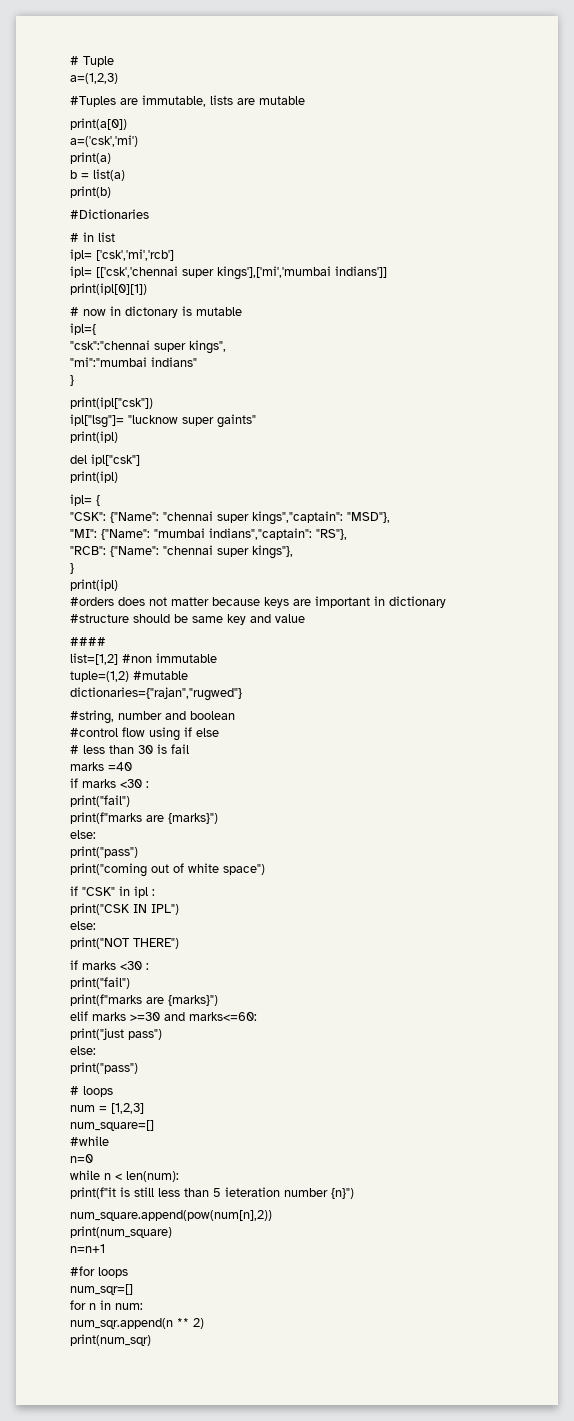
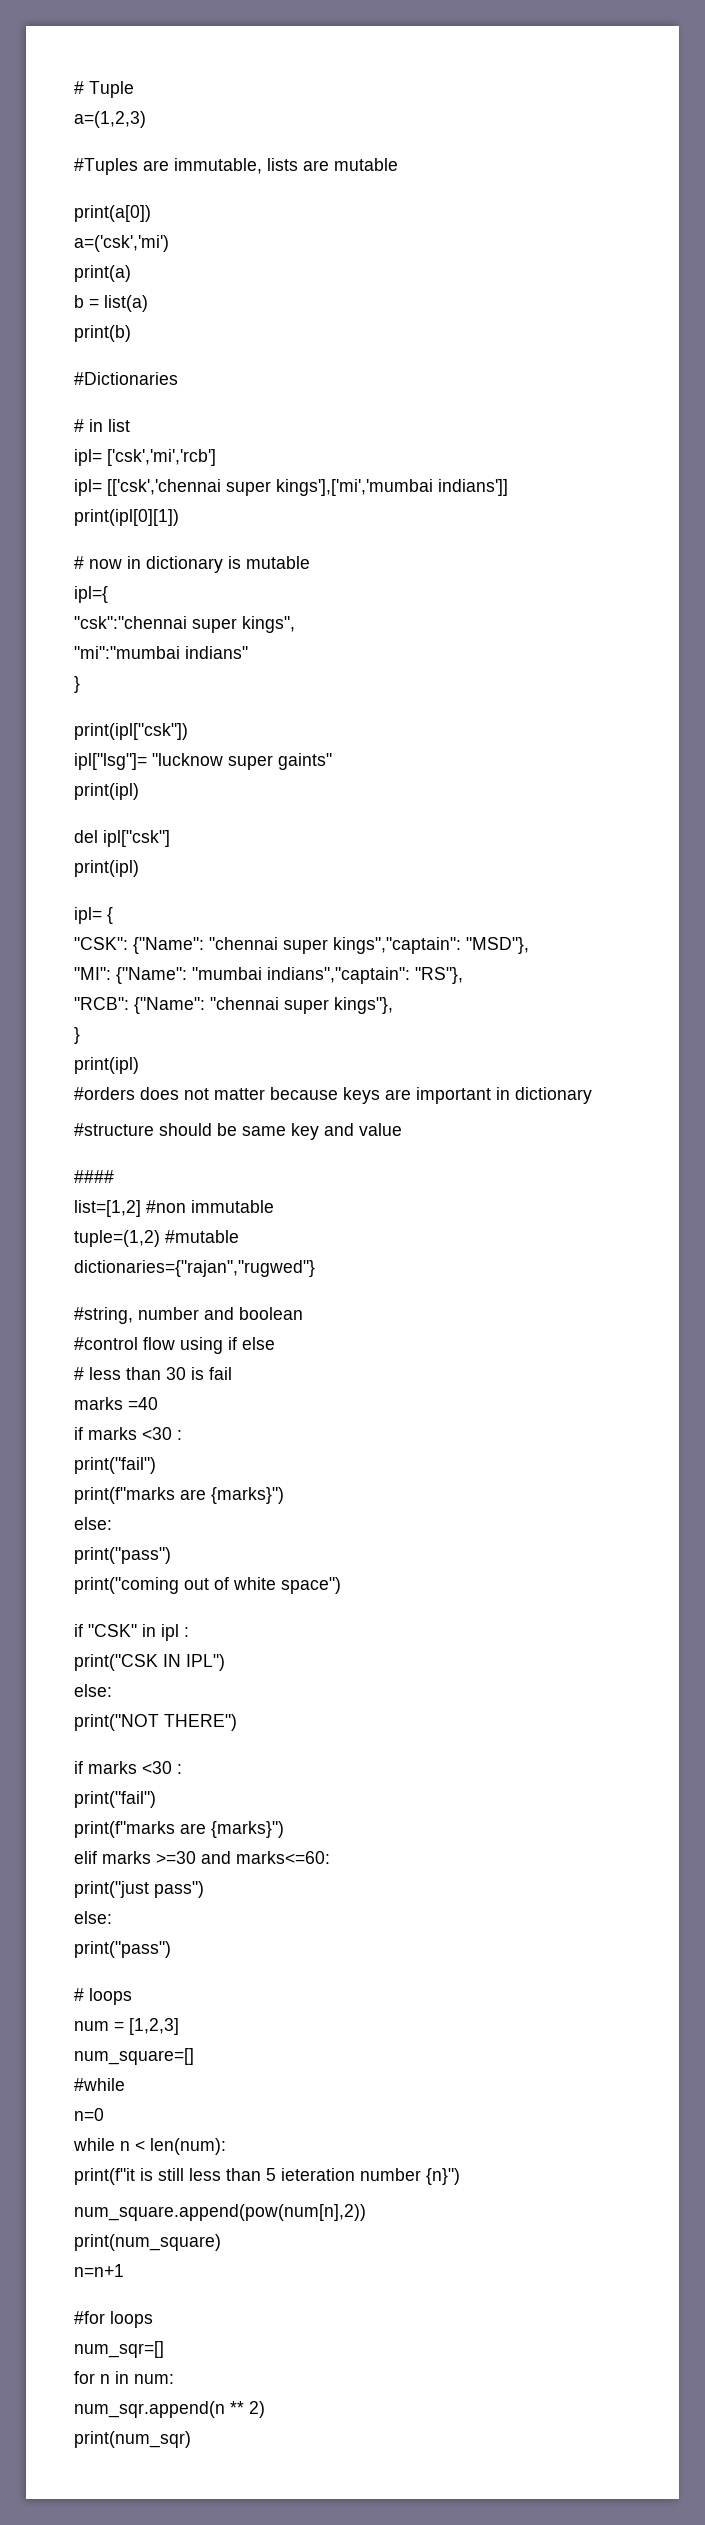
[125,306,178,318] dictonary -> [146,556,223,573] dictionary

